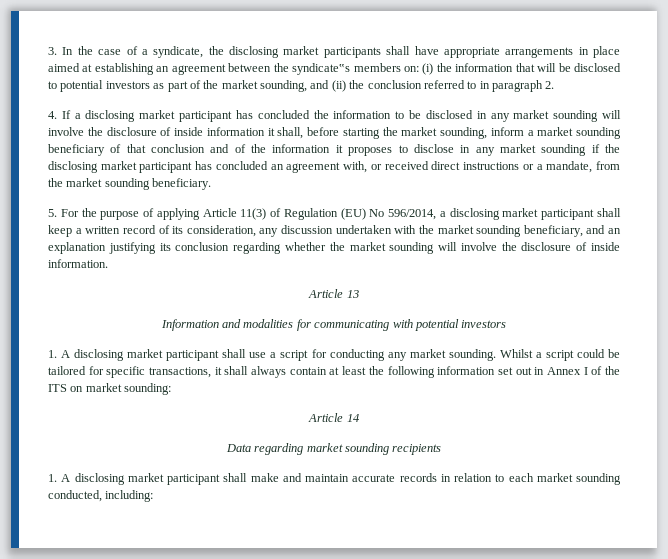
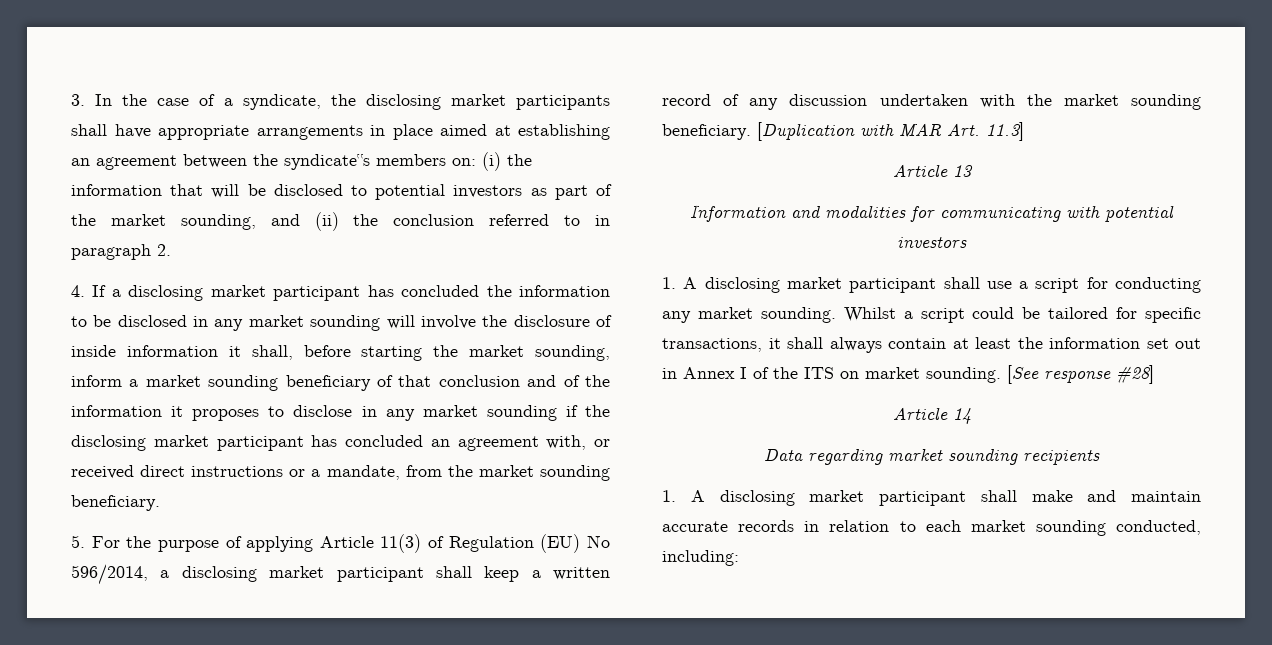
[172,225,256,237] its consideration, -> (740, 100) none
[523,225,621,237] [48,242,620,254] [48,259,108,268] beneficiary, and an explanation justifying its conclusion regarding whether the market sounding will involve the disclosure of inside information. -> [662,122,1024,141] beneficiary. [Duplication with MAR Art. 11.3]
[387,366,435,378] following -> (1043, 343) none
[124,383,172,395] sounding: -> [926,365,1154,384] sounding. [See response #28]

